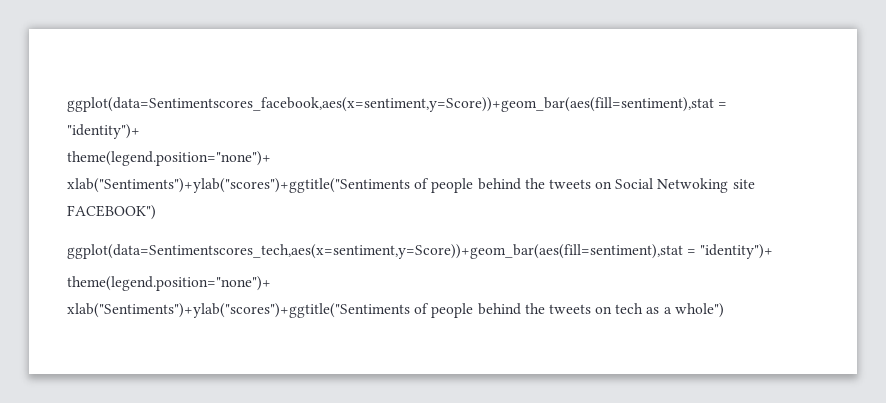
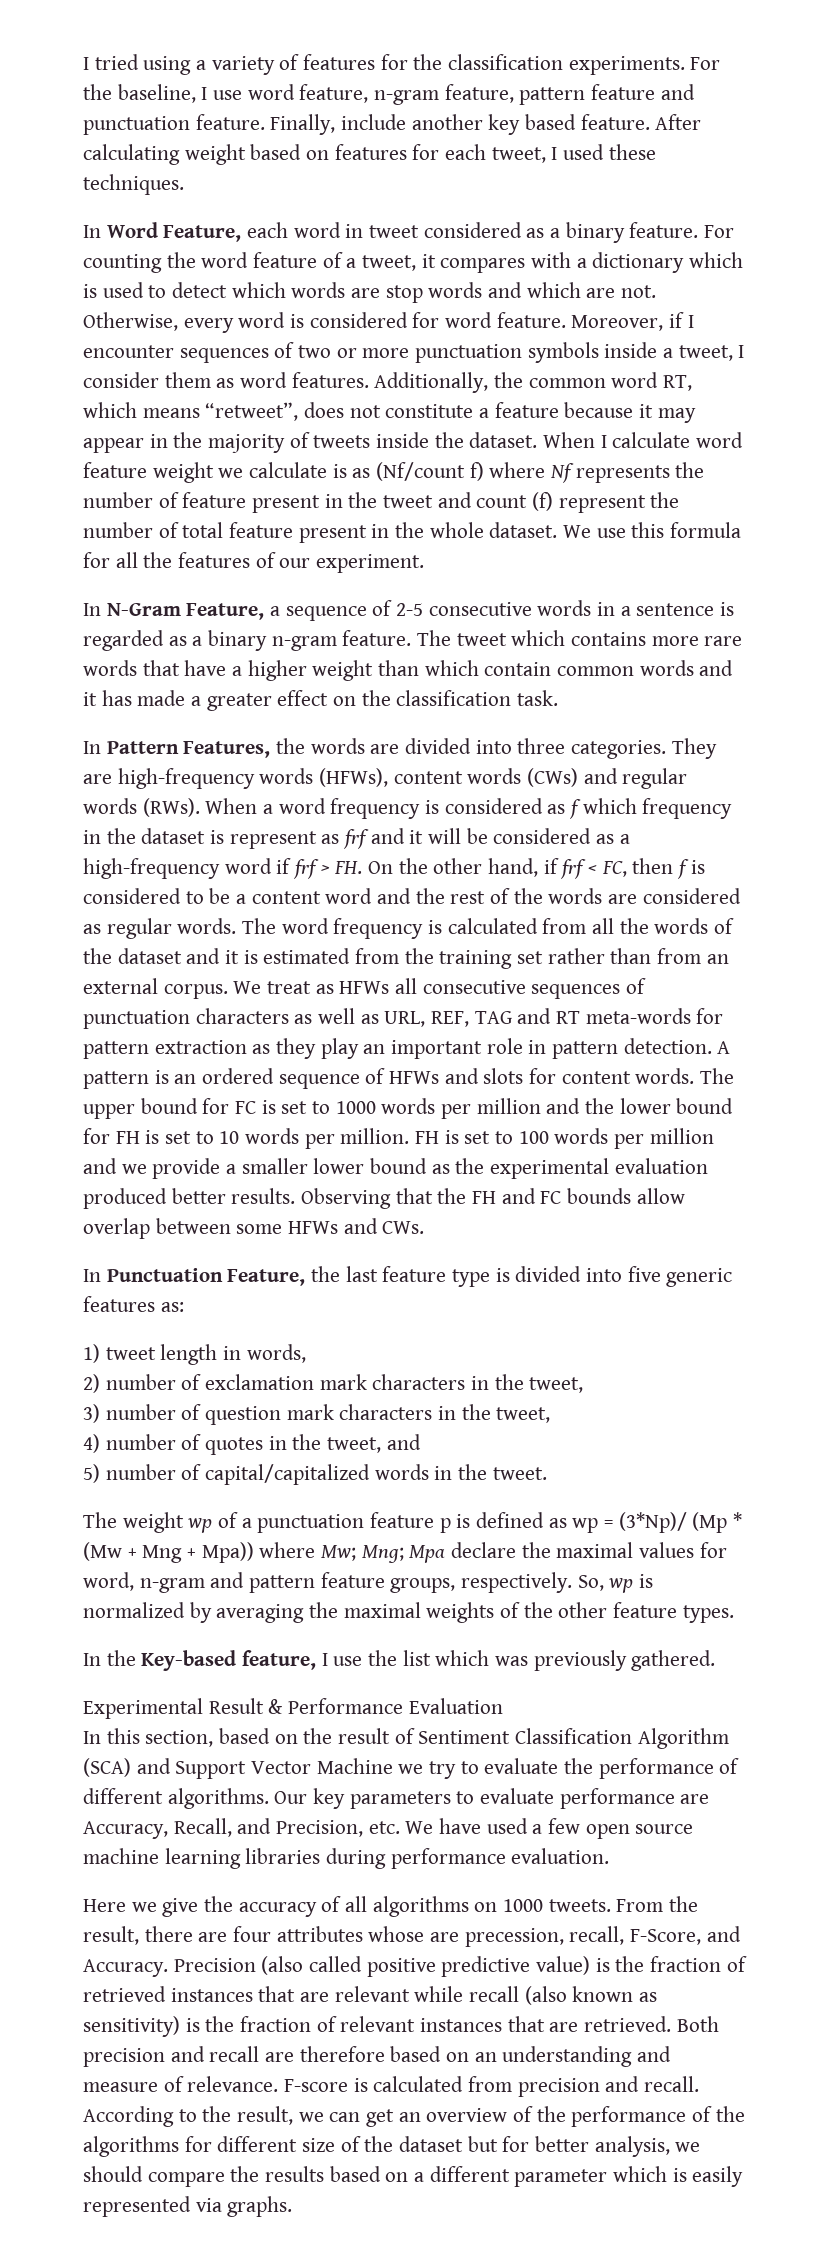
[67,97,728,112] [67,124,140,139] [67,151,271,166] [67,178,755,193] [67,205,156,220] [67,244,774,259] [67,276,271,291] [67,303,724,318] ggplot(data=Sentimentscores_facebook,aes(x=sentiment,y=Score))+geom_bar(aes(fill=sentiment),stat = "identity")+ // theme(legend.position="none")+ // xlab("Sentiments")+ylab("scores")+ggtitle("Sentiments of people behind the tweets on Social Netwoking site FACEBOOK") // ggplot(data=Sentimentscores_tech,aes(x=sentiment,y=Score))+geom_bar(aes(fill=sentiment),stat = "identity")+ // theme(legend.position="none")+ // xlab("Sentiments")+ylab("scores")+ggtitle("Sentiments of people behind the tweets on tech as a whole") -> [83,54,721,75] [83,84,695,105] [83,114,702,135] [83,144,656,165] [83,174,184,195] [83,222,735,243] [83,252,744,273] [83,282,657,303] [83,312,694,333] [83,342,745,363] [83,372,693,393] [83,402,696,423] [83,432,744,453] [83,462,705,483] [83,492,680,513] [83,522,742,543] [83,552,425,573] [83,600,735,621] [83,630,743,651] [83,660,734,681] [83,690,559,711] [83,738,717,759] [83,768,688,789] [83,798,733,819] [83,828,630,849] [83,858,705,879] [83,888,741,904] [83,918,735,939] [83,948,729,969] [83,978,647,999] [83,1008,724,1029] [83,1038,731,1059] [83,1068,735,1089] [83,1098,734,1119] [83,1128,714,1149] [83,1158,708,1179] [83,1188,685,1209] [83,1218,425,1239] [83,1266,733,1287] [83,1296,184,1312] [83,1344,306,1365] [83,1374,584,1393] [83,1404,551,1425] [83,1434,421,1455] [83,1464,547,1485] [83,1512,743,1533] [83,1542,727,1563] [83,1572,654,1593] [83,1602,734,1623] [83,1650,716,1671] [83,1698,503,1719] [83,1728,729,1749] [83,1758,740,1779] [83,1788,710,1809] [83,1818,694,1839] [83,1848,610,1869] [83,1896,699,1917] [83,1926,741,1947] [83,1956,747,1977] [83,1986,658,2005] [83,2016,719,2037] [83,2046,672,2067] [83,2076,700,2097] [83,2106,745,2127] [83,2136,701,2157] [83,2166,744,2187] [83,2196,293,2217] I tried using a variety of features for the classification experiments. For the baseline, I use word feature, n-gram feature, pattern feature and punctuation feature. Finally, include another key based feature. After calculating weight based on features for each tweet, I used these techniques. // In Word Feature, each word in tweet considered as a binary feature. For counting the word feature of a tweet, it compares with a dictionary which is used to detect which words are stop words and which are not. Otherwise, every word is considered for word feature. Moreover, if I encounter sequences of two or more punctuation symbols inside a tweet, I consider them as word features. Additionally, the common word RT, which means “retweet”, does not constitute a feature because it may appear in the majority of tweets inside the dataset. When I calculate word feature weight we calculate is as (Nf/count f) where Nf represents the number of feature present in the tweet and count (f) represent the number of total feature present in the whole dataset. We use this formula for all the features of our experiment. // In N-Gram Feature, a sequence of 2-5 consecutive words in a sentence is regarded as a binary n-gram feature. The tweet which contains more rare words that have a higher weight than which contain common words and it has made a greater effect on the classification task. // In Pattern Features, the words are divided into three categories. They are high-frequency words (HFWs), content words (CWs) and regular words (RWs). When a word frequency is considered as f which frequency in the dataset is represent as frf and it will be considered as a high-frequency word if frf > FH. On the other hand, if frf < FC, then f is considered to be a content word and the rest of the words are considered as regular words. The word frequency is calculated from all the words of the dataset and it is estimated from the training set rather than from an external corpus. We treat as HFWs all consecutive sequences of punctuation characters as well as URL, REF, TAG and RT meta-words for pattern extraction as they play an important role in pattern detection. A pattern is an ordered sequence of HFWs and slots for content words. The upper bound for FC is set to 1000 words per million and the lower bound for FH is set to 10 words per million. FH is set to 100 words per million and we provide a smaller lower bound as the experimental evaluation produced better results. Observing that the FH and FC bounds allow overlap between some HFWs and CWs. // In Punctuation Feature, the last feature type is divided into five generic features as: // 1) tweet length in words, // 2) number of exclamation mark characters in the tweet, // 3) number of question mark characters in the tweet, // 4) number of quotes in the tweet, and // 5) number of capital/capitalized words in the tweet. // The weight wp of a punctuation feature p is defined as wp = (3*Np)/ (Mp * (Mw + Mng + Mpa)) where Mw; Mng; Mpa declare the maximal values for word, n-gram and pattern feature groups, respectively. So, wp is normalized by averaging the maximal weights of the other feature types. // In the Key-based feature, I use the list which was previously gathered. // Experimental Result & Performance Evaluation // In this section, based on the result of Sentiment Classification Algorithm (SCA) and Support Vector Machine we try to evaluate the performance of different algorithms. Our key parameters to evaluate performance are Accuracy, Recall, and Precision, etc. We have used a few open source machine learning libraries during performance evaluation. // Here we give the accuracy of all algorithms on 1000 tweets. From the result, there are four attributes whose are precession, recall, F-Score, and Accuracy. Precision (also called positive predictive value) is the fraction of retrieved instances that are relevant while recall (also known as sensitivity) is the fraction of relevant instances that are retrieved. Both precision and recall are therefore based on an understanding and measure of relevance. F-score is calculated from precision and recall. According to the result, we can get an overview of the performance of the algorithms for different size of the dataset but for better analysis, we should compare the results based on a different parameter which is easily represented via graphs.

